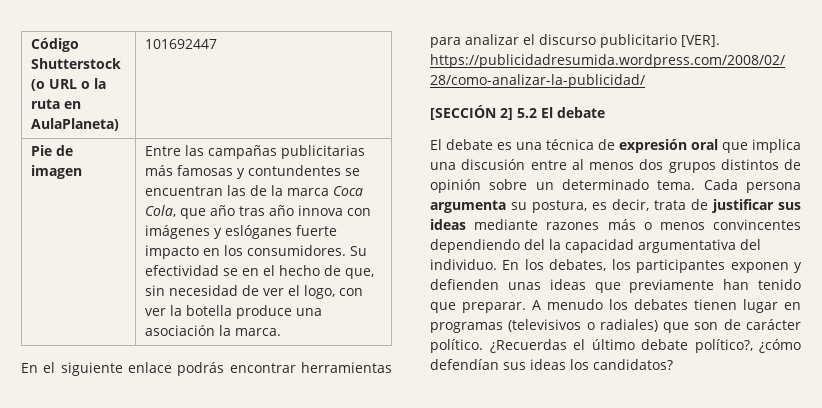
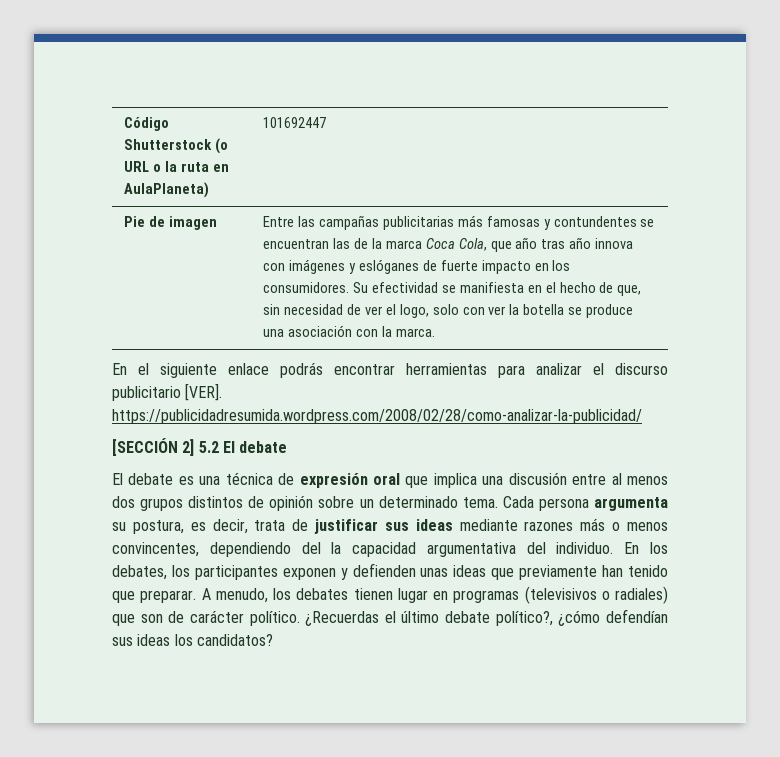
(292, 232) none -> [422,260,437,271] de
(238, 272) none -> [459,282,524,293] manifiesta
(335, 292) none -> [432,304,459,315] solo
(232, 310) none -> [568,307,583,315] se
(215, 330) none -> [355,329,378,337] con
[713,219,801,230] convincentes -> [112,542,199,557] convincentes,
[547,299,603,310] menudo -> [215,588,268,603] menudo,

